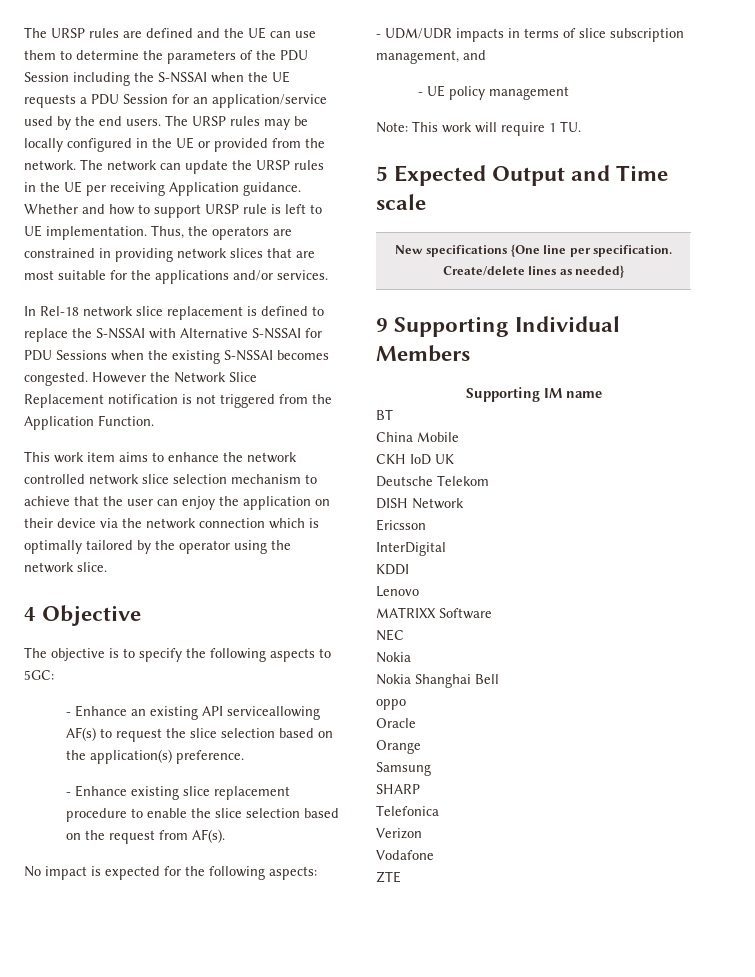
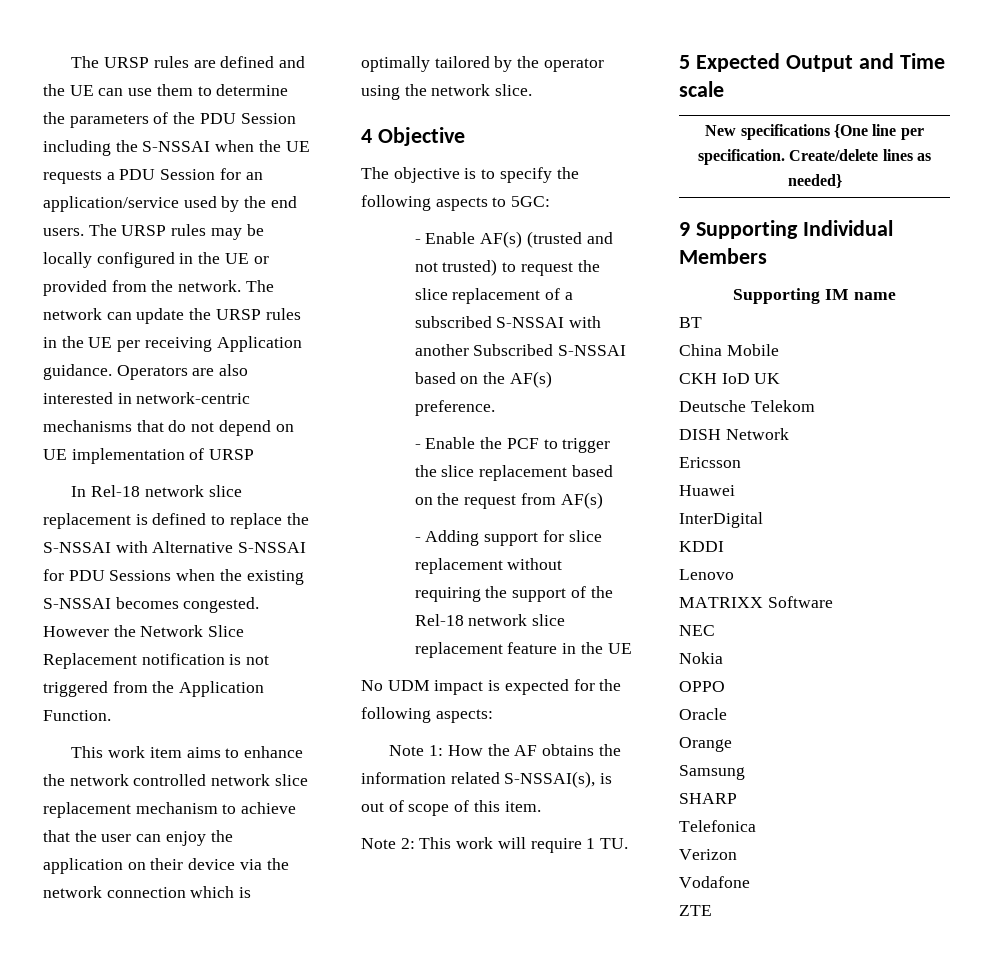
[24,204,322,218] [24,225,292,240] [24,248,315,262] [24,270,328,284] Whether and how to support URSP rule is left to UE implementation. Thus, the operators are constrained in providing network slices that are most suitable for the applications and/or services. -> [116,364,249,380] [43,392,251,404] [43,420,294,436] [43,448,255,464] Operators are also interested in network-centric mechanisms that do not depend on UE implementation of URSP
[173,474,227,484] selection -> [43,802,131,818] replacement
[74,705,320,720] [65,727,333,742] [65,749,172,764] Enhance an existing API serviceallowing AF(s) to request the slice selection based on the application(s) -> [425,231,613,248] [414,259,600,276] [414,288,573,304] [414,316,602,328] [414,344,627,356] [414,371,552,388] Enable AF(s) (trusted and not trusted) to request the slice replacement of a subscribed S-NSSAI with another Subscribed S-NSSAI based on the AF(s)
[74,785,290,800] [65,808,300,822] Enhance existing slice replacement procedure to enable the slice selection -> [425,437,611,453] [414,465,568,481] Enable the PCF to trigger the slice replacement
[191,829,225,843] AF(s). -> [560,492,603,509] [414,530,602,546] [414,558,563,574] [414,586,613,602] [414,614,566,626] [414,642,632,658] AF(s) // - Adding support for slice replacement without requiring the support of the Rel-18 network slice replacement feature in the UE
(41, 871) none -> [387,680,430,691] UDM
[376,28,684,42] [376,50,486,64] [417,85,569,100] [376,122,408,133] - UDM/UDR impacts in terms of slice subscription management, and // - UE policy management // Note: -> [389,744,621,756] [361,771,613,788] [361,800,541,816] [361,838,415,849] Note 1: How the AF obtains the information related S-NSSAI(s), is out of scope of this item. // Note 2:
(426, 525) none -> [679,485,735,496] // Huawei
[376,674,499,688] [376,699,406,710] Nokia Shanghai Bell // oppo -> [679,681,725,692] OPPO

